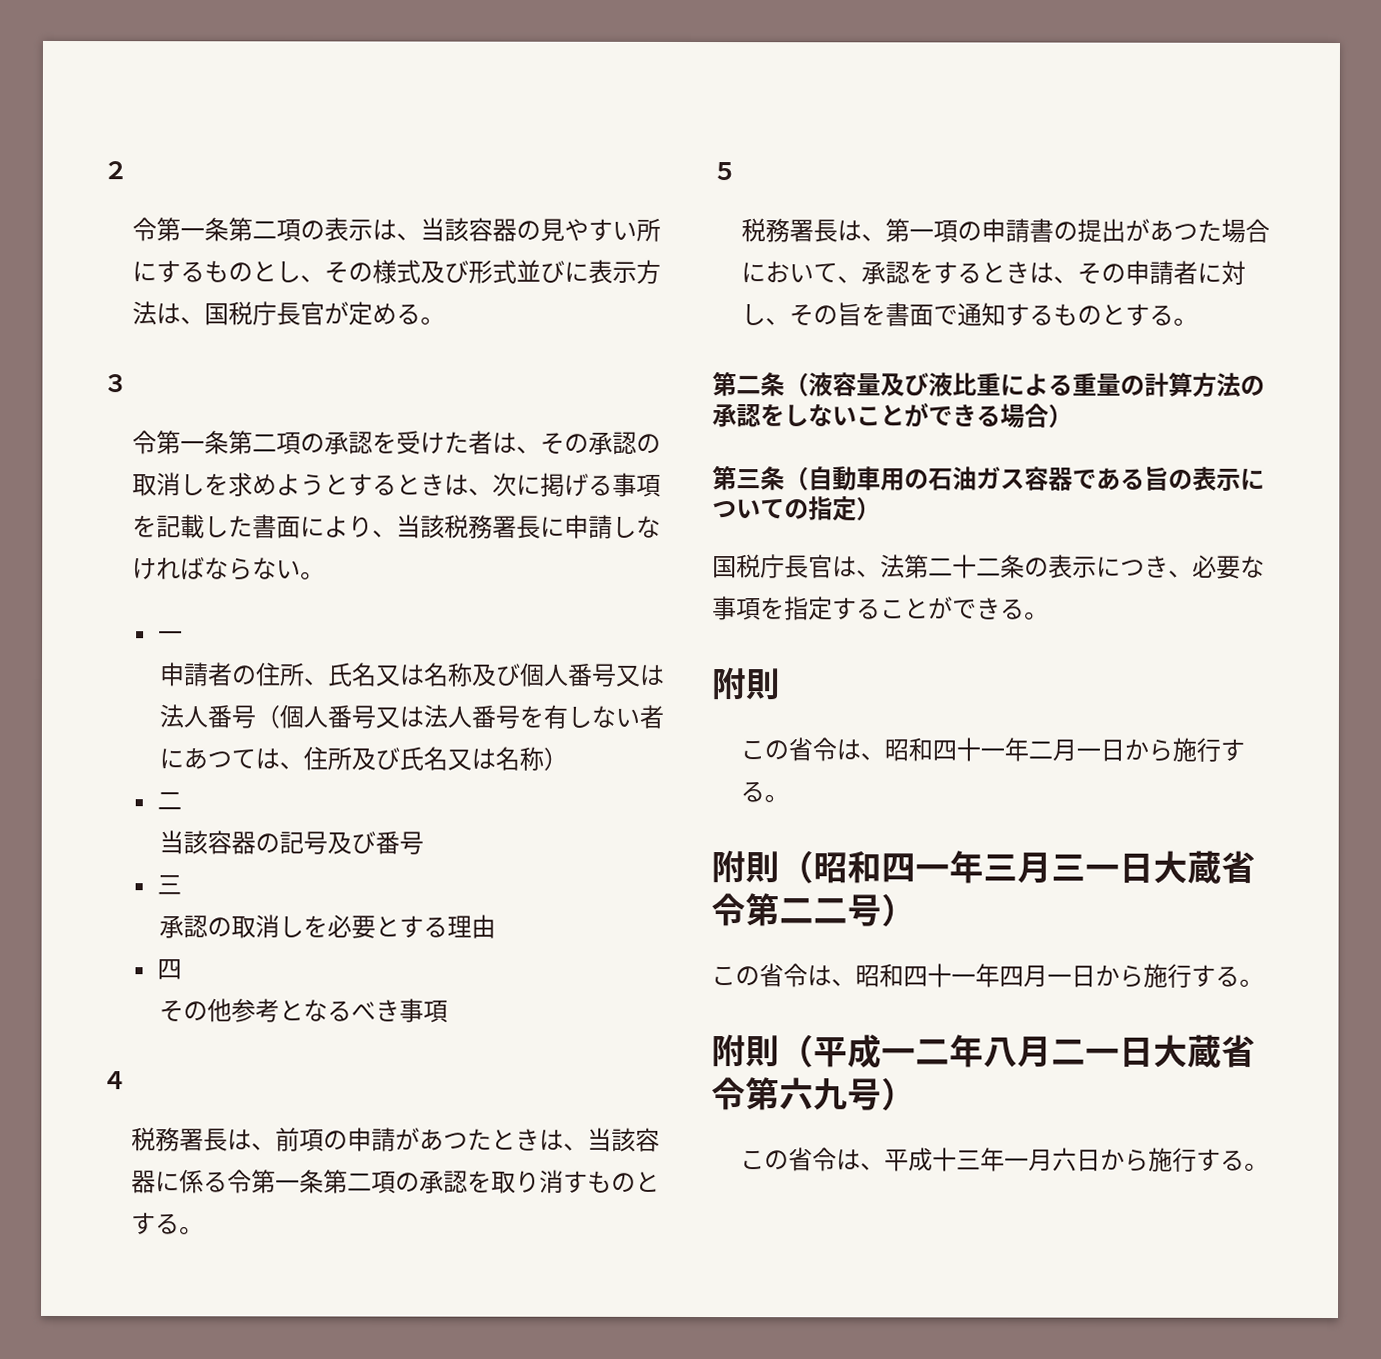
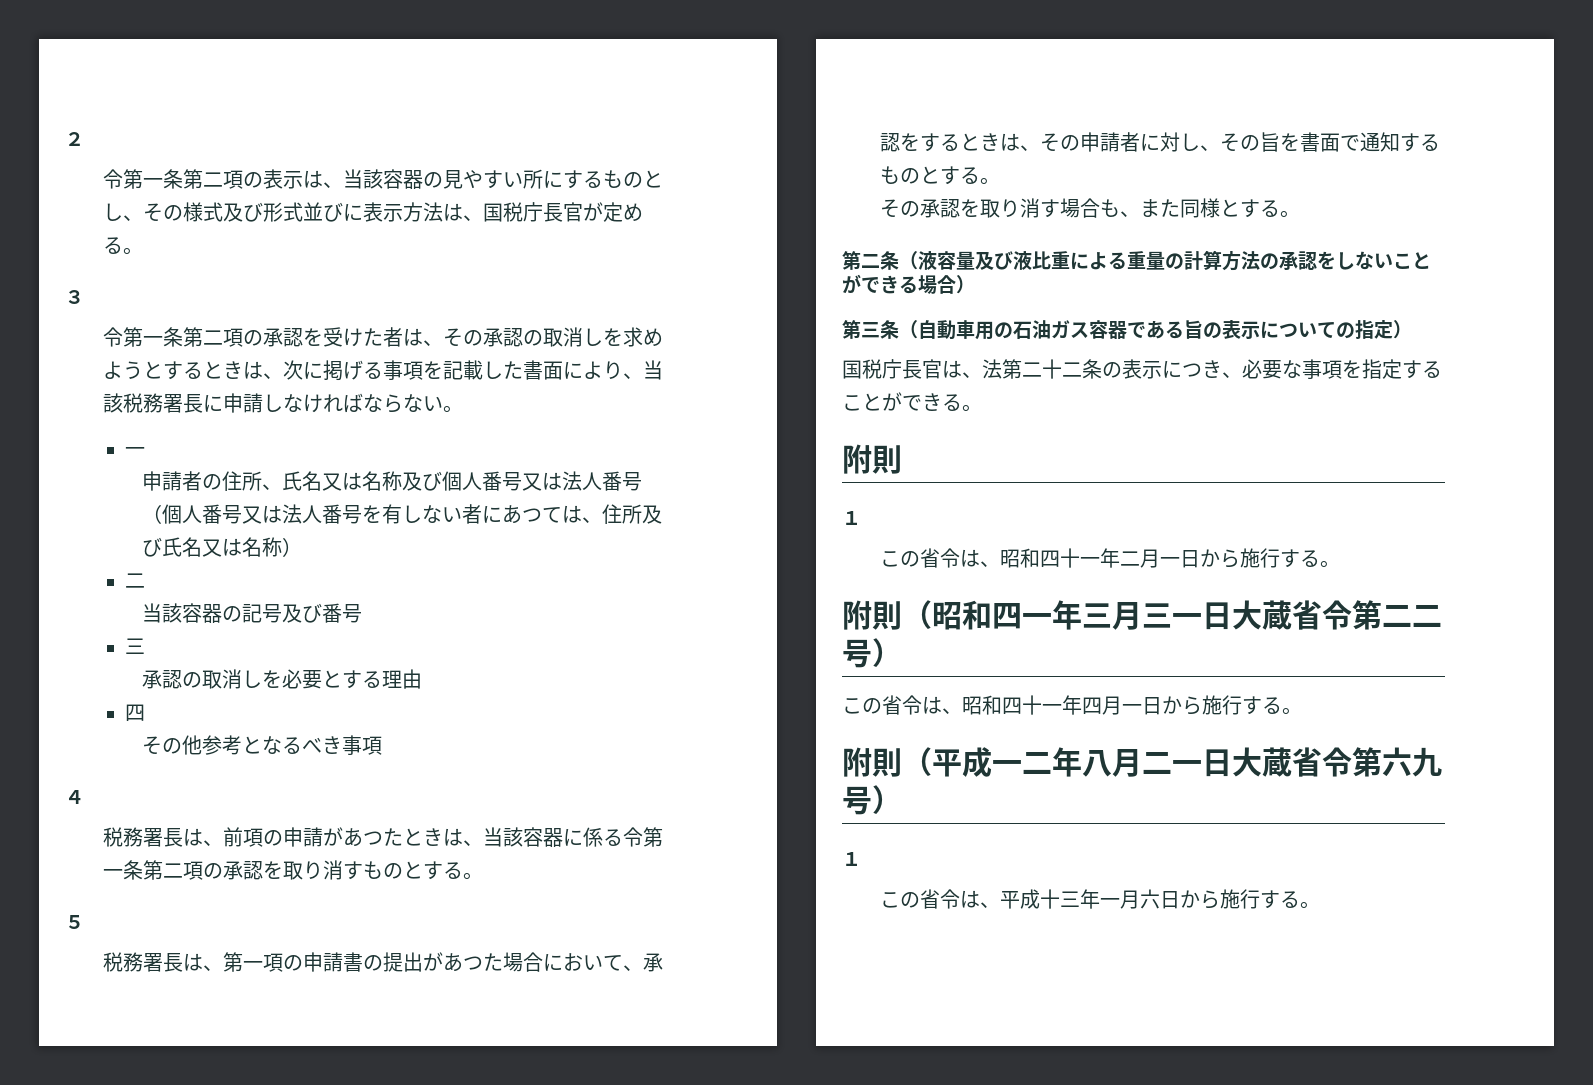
(1198, 321) none -> [880,198,1301,218] // その承認を取り消す場合も、また同様とする。
(781, 684) none -> [842,511,861,525] // １
(916, 1094) none -> [842,852,861,866] // １

